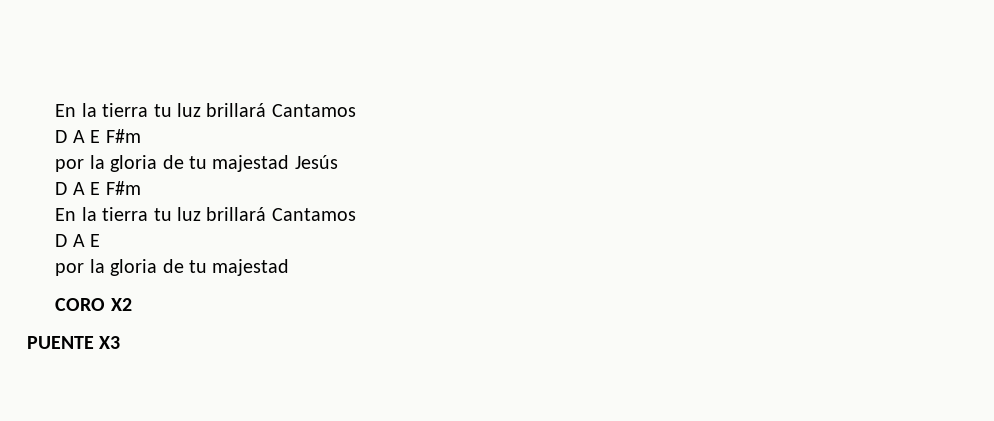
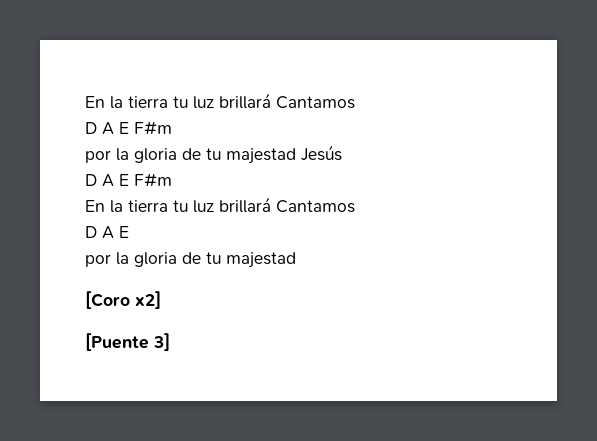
[55,298,132,311] [27,336,121,349] CORO X2 // PUENTE X3 -> [85,291,162,309] [85,333,171,351] [Coro x2] // [Puente 3]

